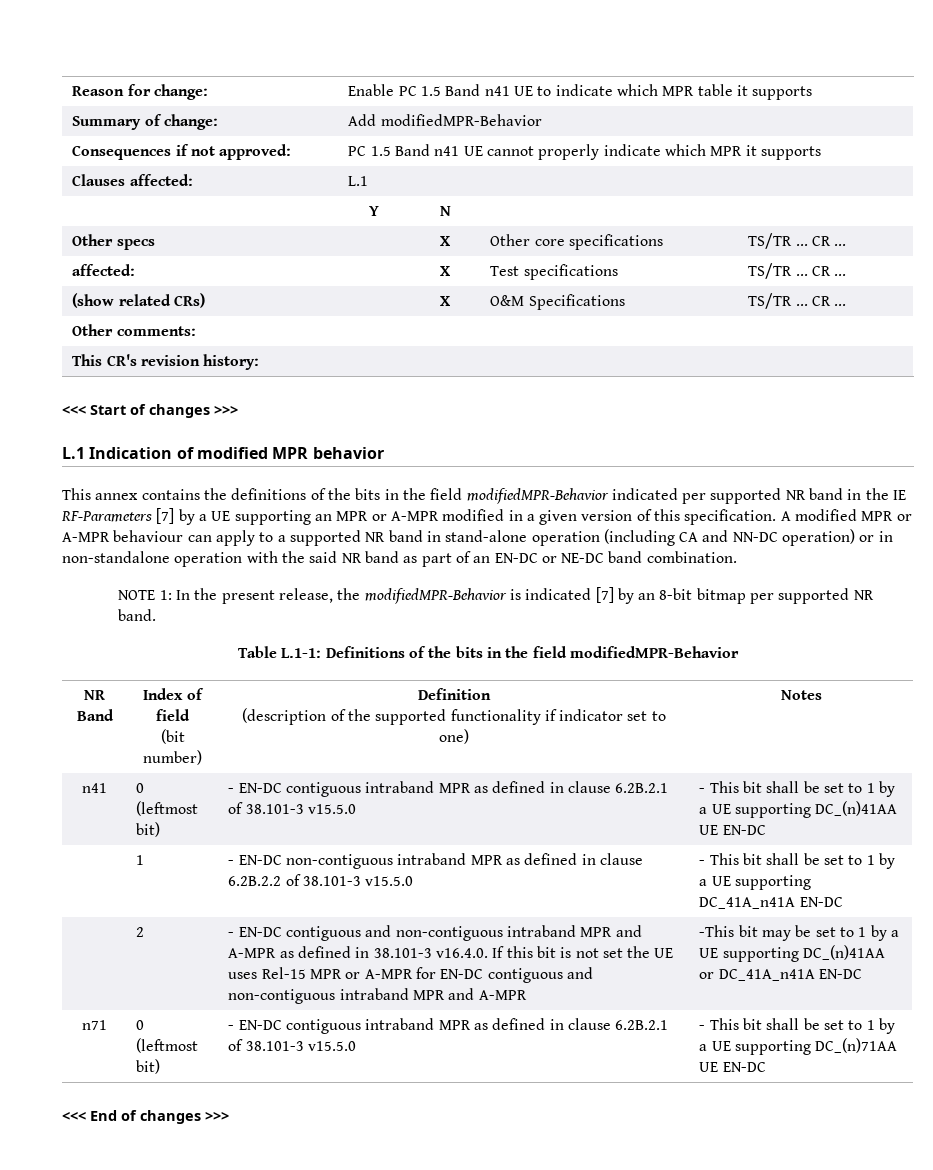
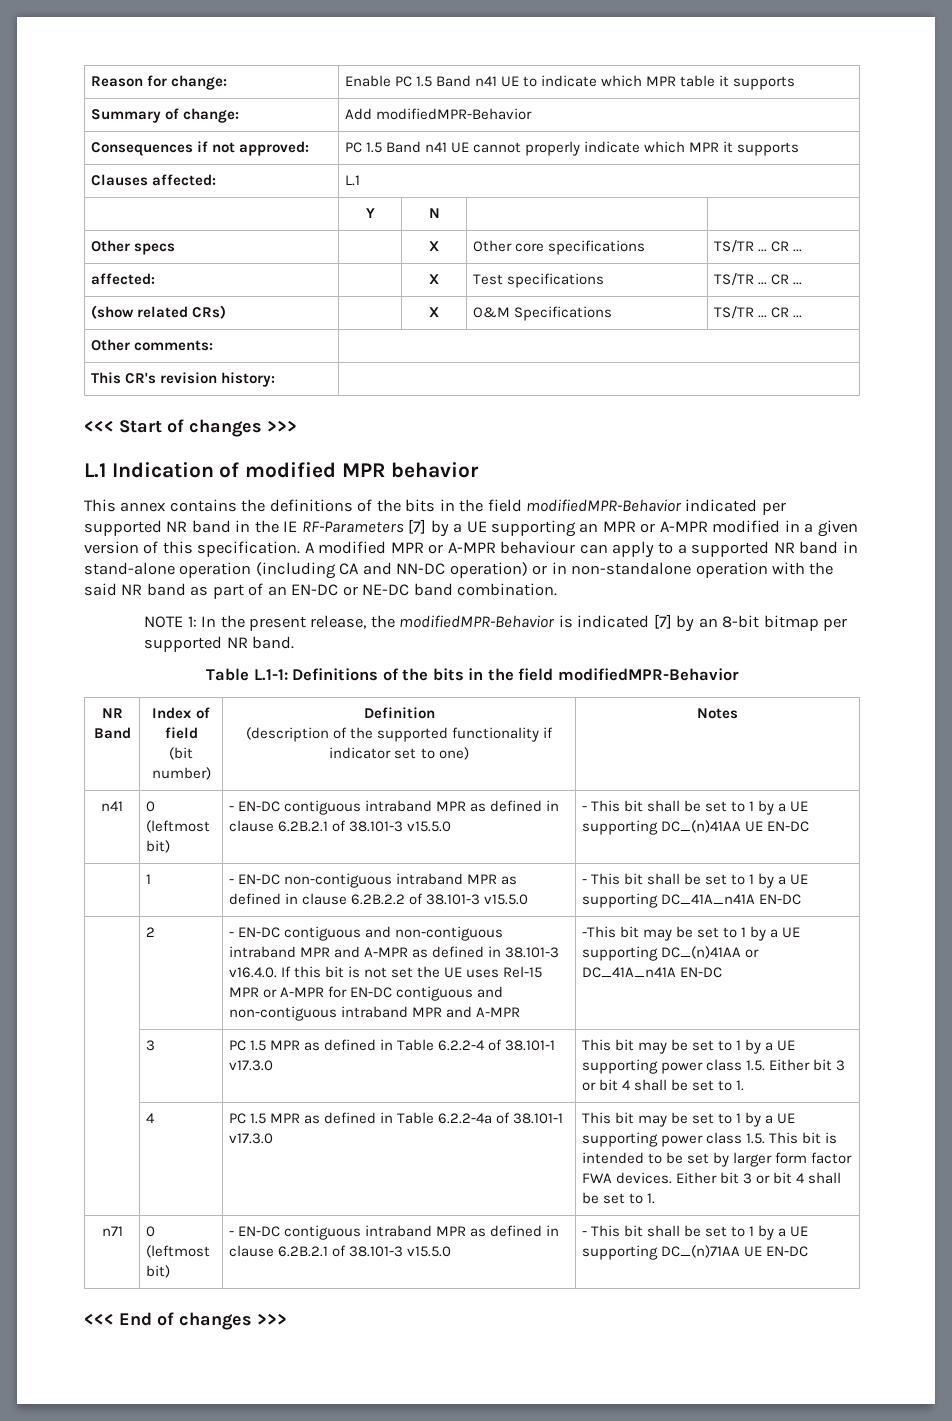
(862, 974) none -> [145,1040,155,1051] [228,1039,556,1051] [228,1060,273,1071] [581,1039,796,1054] [581,1059,846,1074] [581,1079,745,1091] [145,1113,155,1123] [228,1112,564,1124] [228,1133,273,1144] [581,1112,796,1127] [581,1132,838,1147] [581,1152,853,1167] [581,1172,842,1184] [581,1192,655,1204] // | 3 | PC 1.5 MPR as defined in Table 6.2.2-4 of 38.101-1 v17.3.0 | This bit may be set to 1 by a UE supporting power class 1.5. Either bit 3 or bit 4 shall be set to 1. // | 4 | PC 1.5 MPR as defined in Table 6.2.2-4a of 38.101-1 v17.3.0 | This bit may be set to 1 by a UE supporting power class 1.5. This bit is intended to be set by larger form factor FWA devices. Either bit 3 or bit 4 shall be set to 1.

